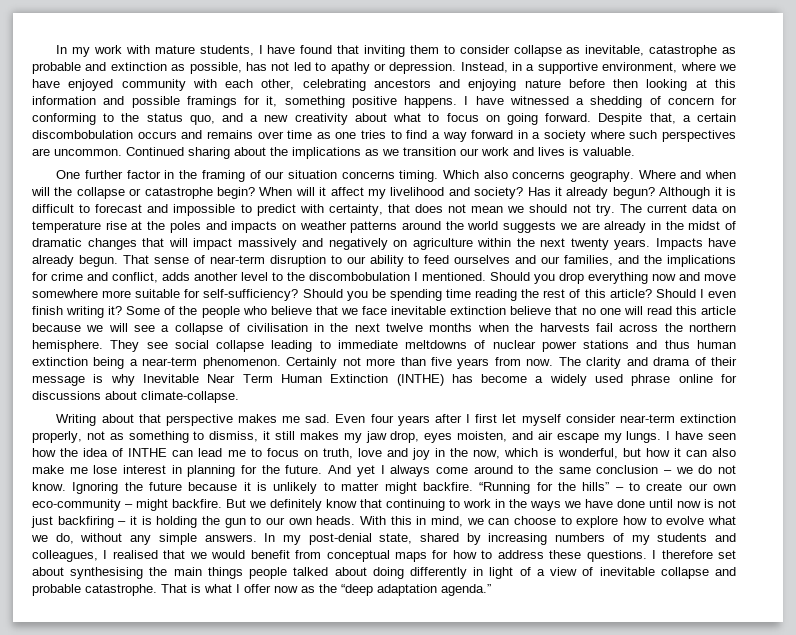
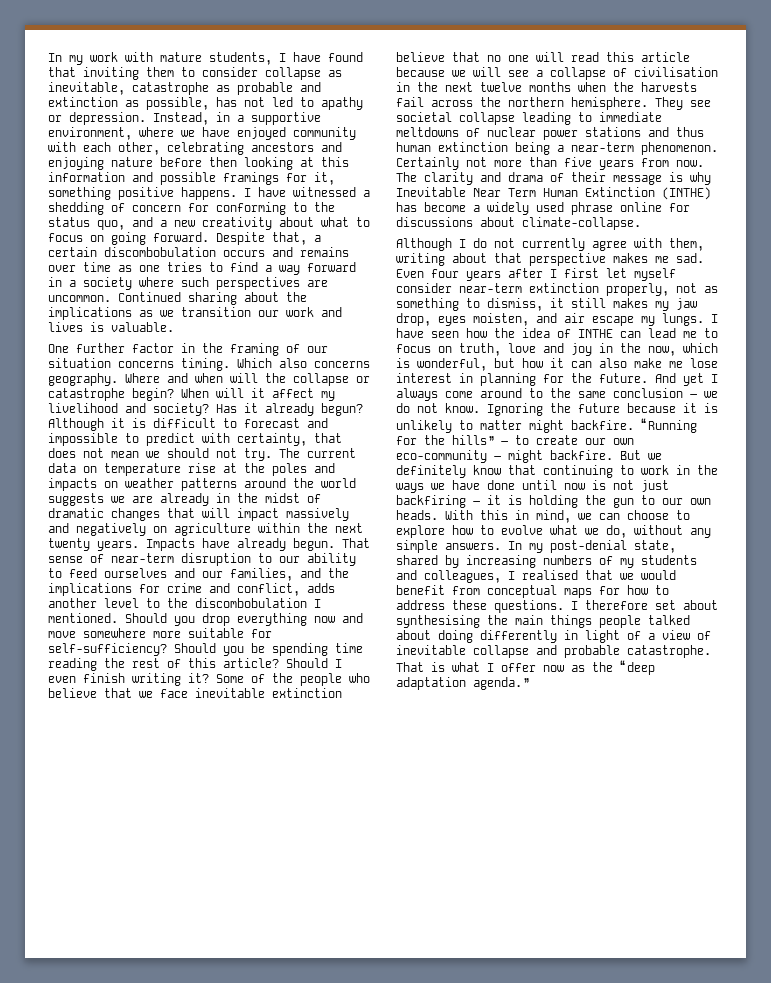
[174,340,209,349] social -> [396,112,452,122] societal
[56,414,97,426] Writing -> [396,238,704,251] [396,253,445,266] Although I do not currently agree with them, writing

